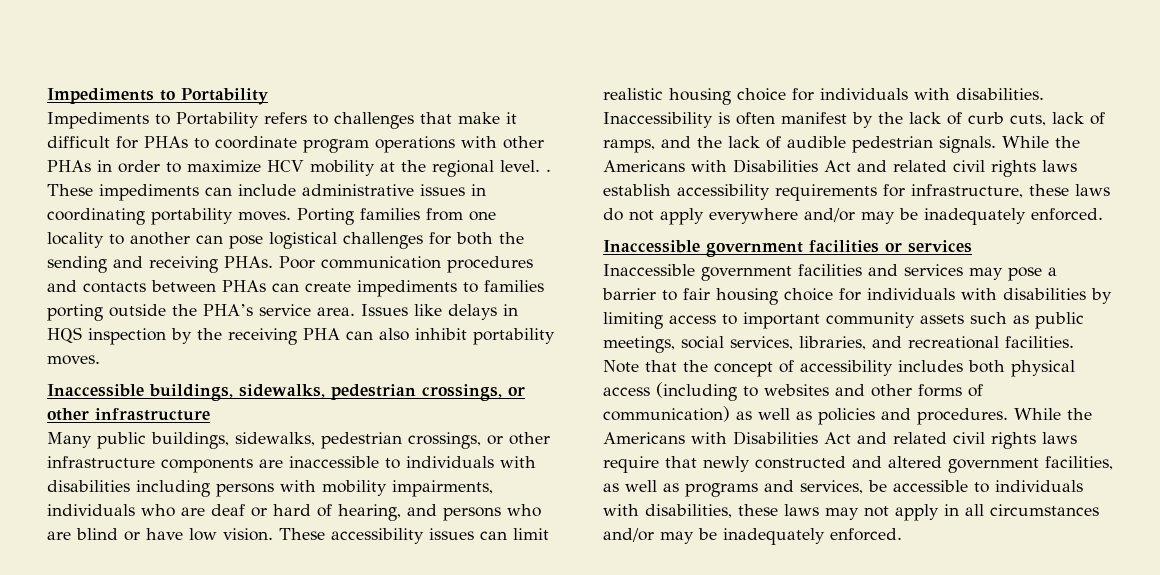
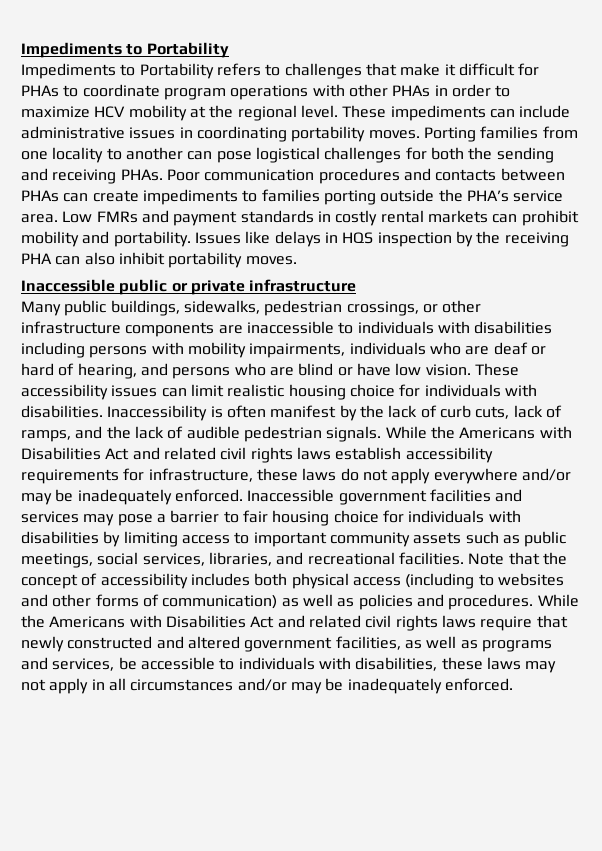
[546,169,551,172] . -> (338, 111) none
(355, 311) none -> [62,210,579,226] [21,231,191,247] Low FMRs and payment standards in costly rental markets can prohibit mobility and portability.
[149,384,525,401] [47,408,89,421] buildings, sidewalks, pedestrian crossings, or other -> [119,279,245,295] public or private
[603,240,972,257] // Inaccessible government facilities or services // -> (243, 495) none

